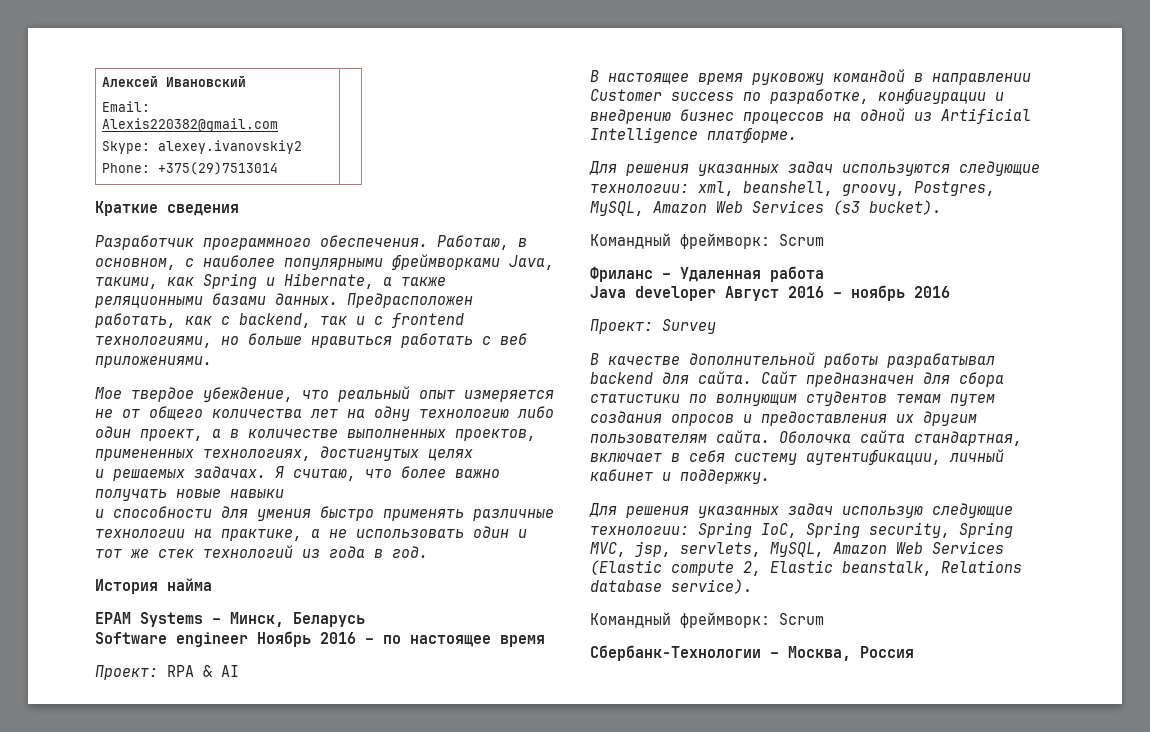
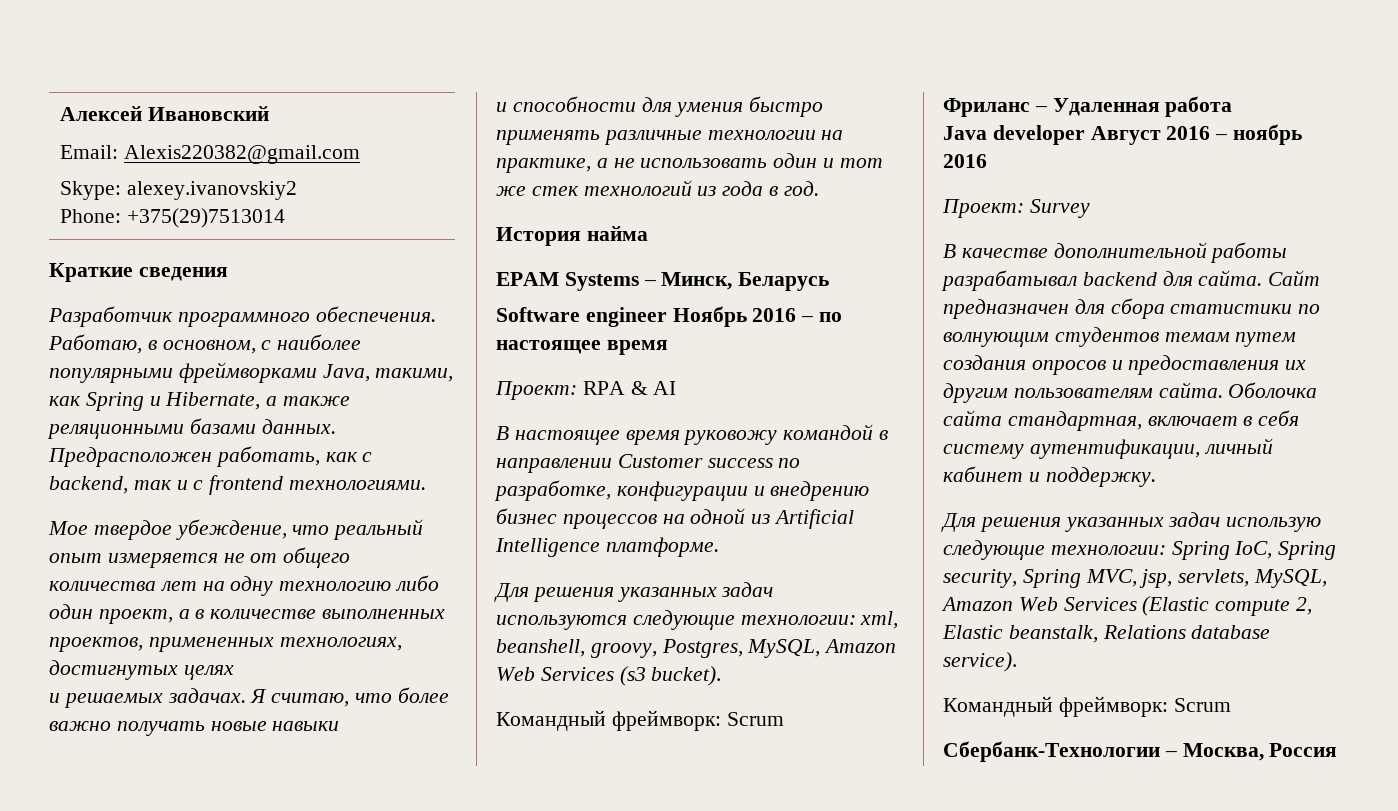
[95,333,527,348] [95,356,212,368] технологиями, но больше нравиться работать с веб приложениями. -> [289,480,427,490] технологиями.

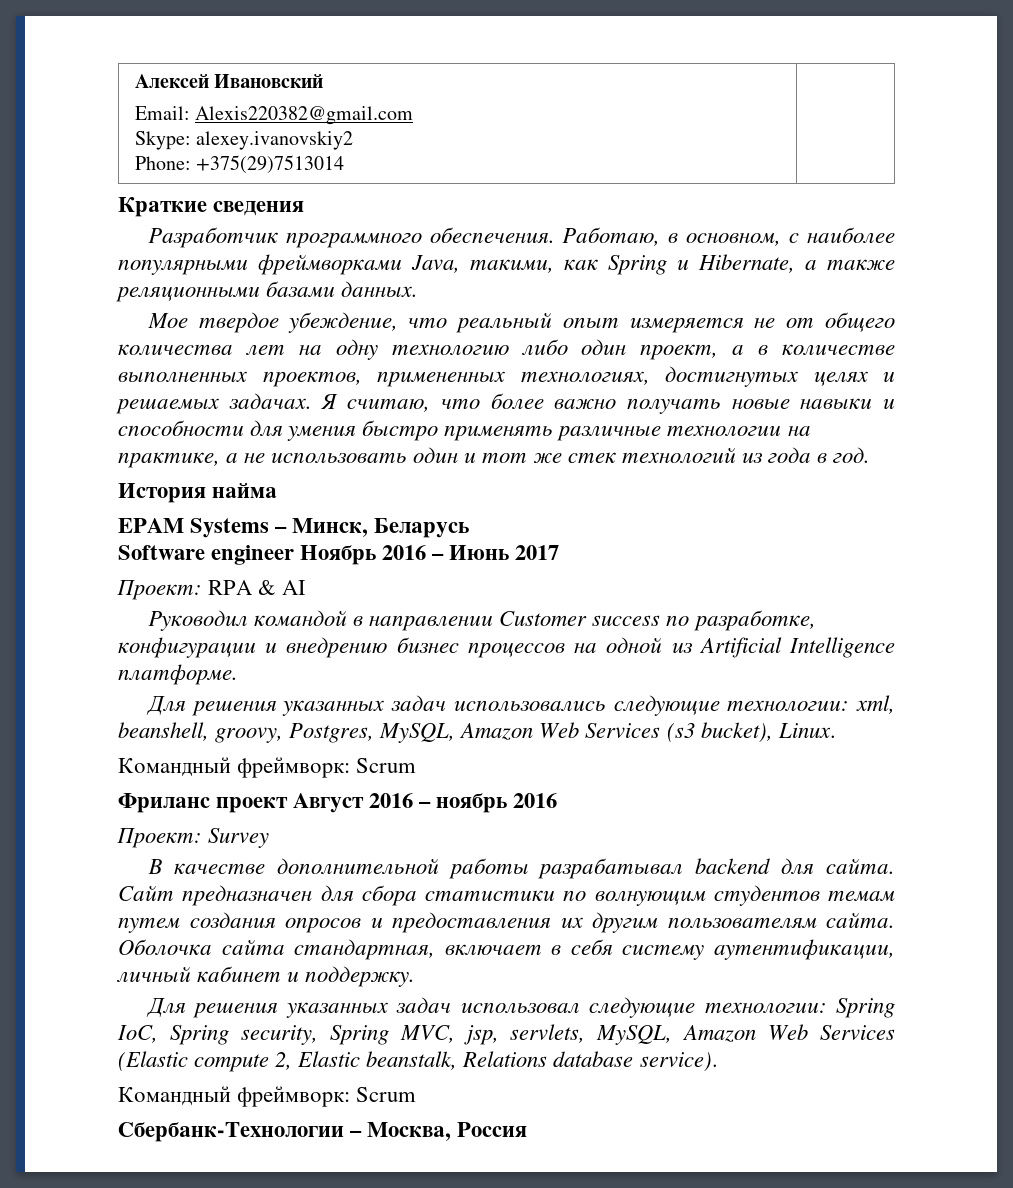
[48,446,373,467] [49,475,427,495] Предрасположен работать, как с backend, так и с frontend технологиями. -> (419, 289) none
(234, 672) // -> (868, 378) none
(340, 726) // -> (873, 403) none
[819,312,843,322] [496,340,668,355] по настоящее время -> [449,545,560,560] Июнь 2017
[496,426,778,445] В настоящее время руковожу -> [147,610,248,631] Руководил
[496,615,627,630] используются -> [453,700,606,711] использовались
[651,666,722,686] bucket). -> [700,722,836,743] bucket), Linux.
[1034,96,1233,117] [943,125,1085,145] – Удаленная работа // Java developer -> [216,797,289,813] проект
[1226,517,1322,532] использую -> [460,1002,580,1013] использовал

